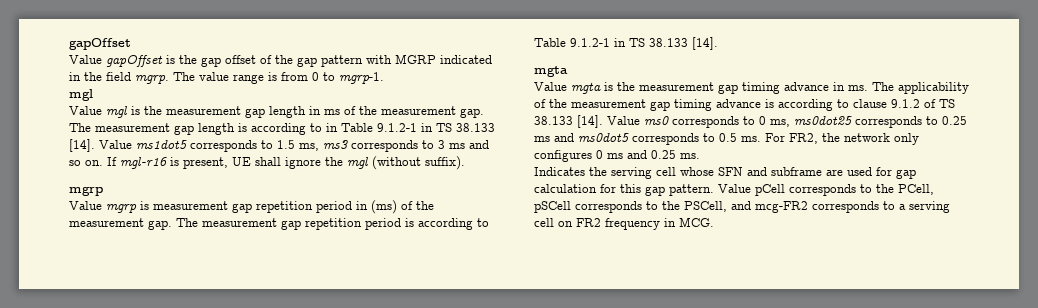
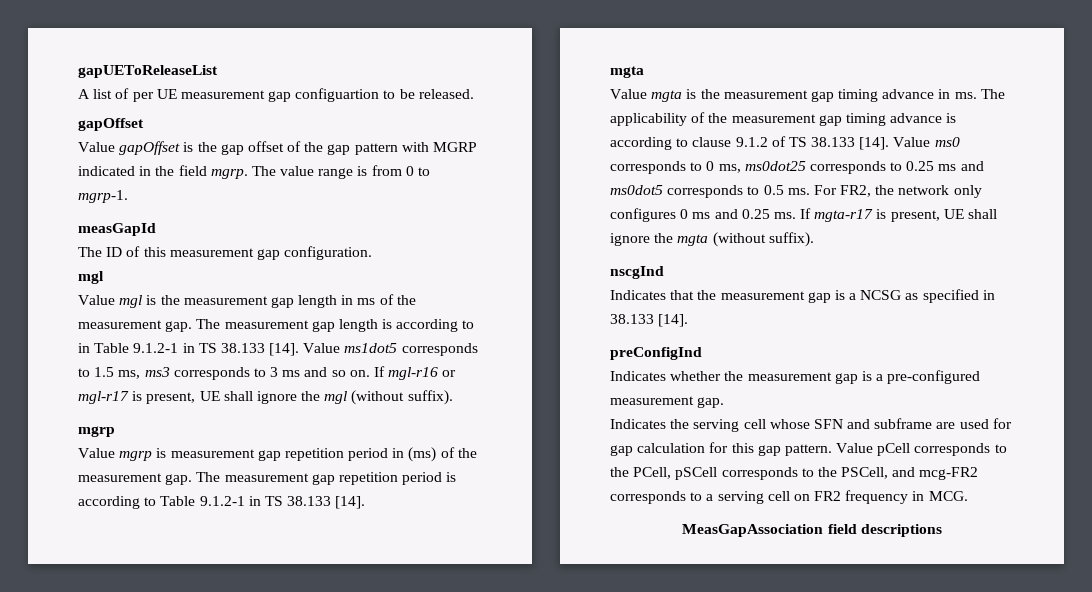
(69, 44) none -> [78,65,218,78] [78,88,474,102] gapUEToReleaseList // A list of per UE measurement gap configuartion to be released. //
(384, 78) none -> [78,223,156,236] [78,246,373,260] // measGapId // The ID of this measurement gap configuration.
(167, 163) none -> [442,370,457,377] [78,391,129,404] or mgl-r17
(700, 156) none -> [800,208,998,222] [610,232,814,247] [610,266,664,279] [610,289,995,303] [610,314,689,327] [610,347,702,360] [610,370,981,384] [610,396,725,408] If mgta-r17 is present, UE shall ignore the mgta (without suffix). // nscgInd // Indicates that the measurement gap is a NCSG as specified in 38.133 [14]. // preConfigInd // Indicates whether the measurement gap is a pre-configured measurement gap.
(714, 222) none -> [682,524,942,537] // MeasGapAssociation field descriptions

